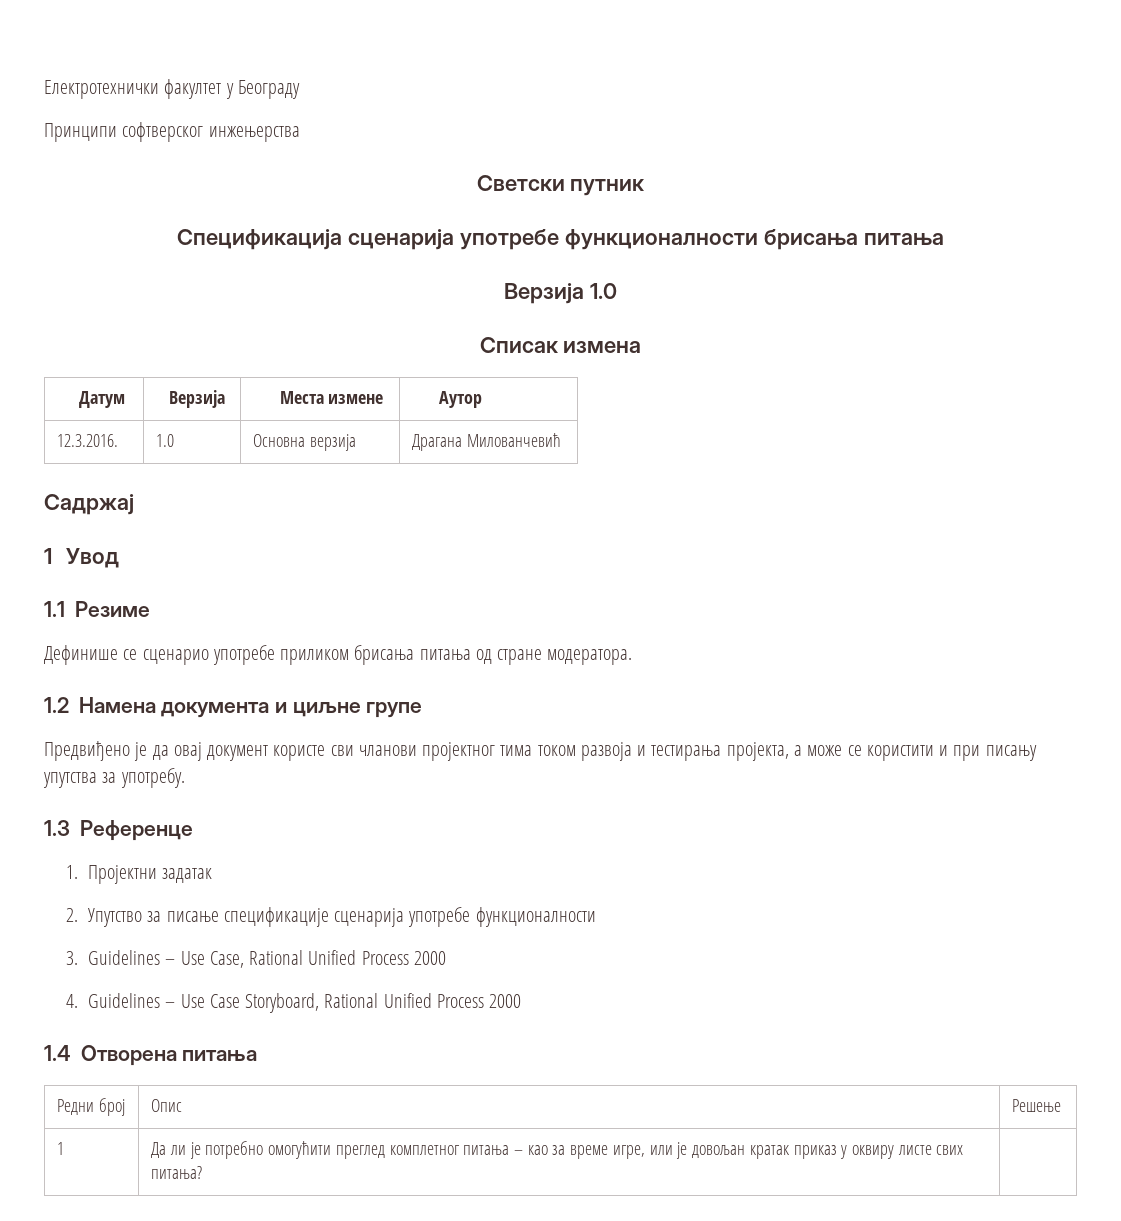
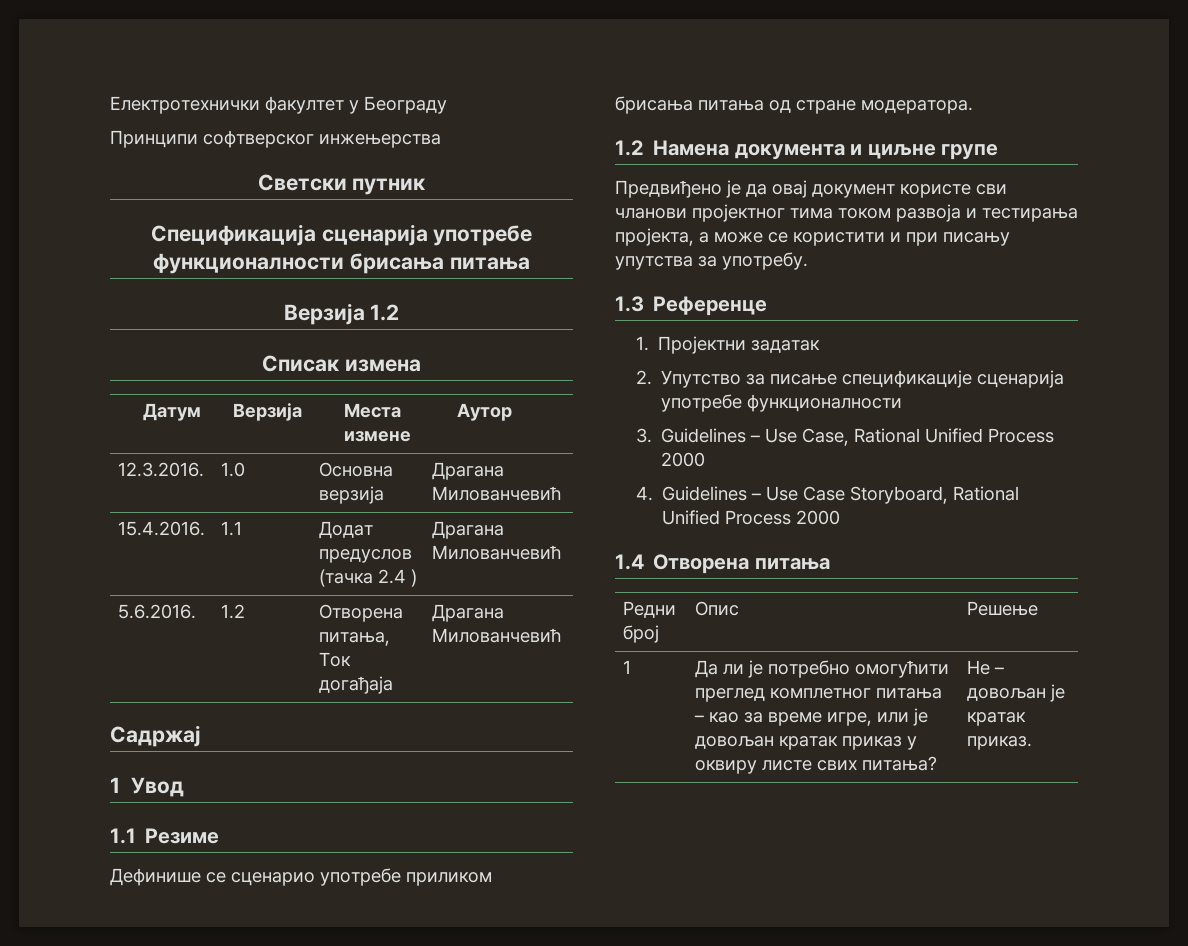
[589,283,617,299] 1.0 -> [370,304,400,321] 1.2
(561, 440) none -> [117,521,205,536] [220,521,242,536] [318,521,373,539] [318,549,412,563] [318,569,417,587] [431,521,504,539] [431,545,561,560] [117,604,196,619] [220,604,245,619] [318,604,403,622] [318,632,390,646] [318,652,351,667] [318,676,393,694] [431,604,504,622] [431,628,561,643] // 15.4.2016. | 1.1 | Додат предуслов (тачка 2.4 ) | Драгана Милованчевић // 5.6.2016. | 1.2 | Отворена питања, Ток догађаја | Драгана Милованчевић
(203, 1172) none -> [966,660,1004,675] [966,684,1065,702] [966,712,1026,726] [966,736,1032,750] Не – довољан је кратак приказ.

